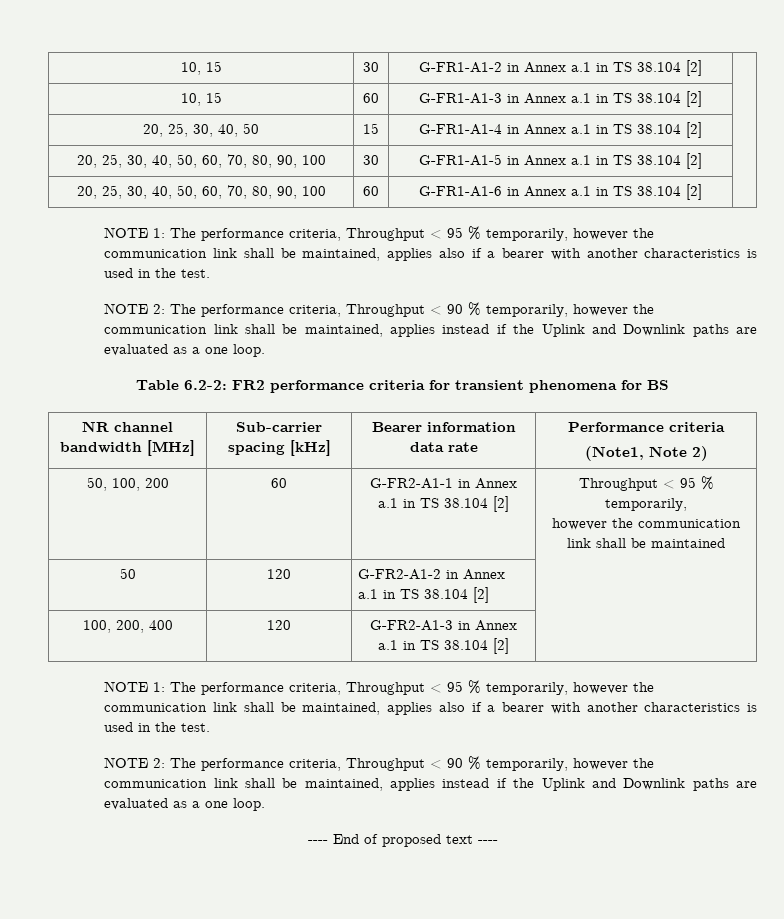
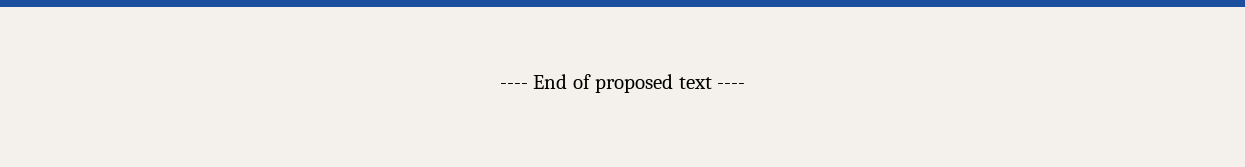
[180,61,222,75] [363,62,379,72] [419,60,702,76] [180,92,222,106] [363,93,379,103] [419,91,702,107] [143,123,259,137] [363,123,379,134] [419,122,702,138] [76,154,326,168] [363,155,379,165] [419,153,702,169] [76,185,326,199] [363,186,379,196] [419,184,702,200] [104,226,655,241] [104,248,757,261] [104,268,211,278] [104,302,655,317] [104,324,757,337] [104,344,266,357] [136,380,669,393] [82,421,173,432] [60,440,195,456] [236,422,322,432] [227,440,331,456] [371,422,516,432] [409,442,478,452] [568,422,725,432] [584,446,708,461] [86,477,169,491] [271,478,287,488] [370,478,517,489] [378,496,509,512] [578,476,714,491] [605,498,687,511] [552,518,741,530] [567,538,725,548] [119,568,136,579] [267,569,291,579] [357,569,505,580] [357,587,489,603] [82,620,173,633] [267,620,291,630] [370,620,517,631] [378,638,509,654] [104,680,655,695] [104,702,757,715] [104,722,211,732] [104,756,655,771] [104,778,757,791] [104,798,266,811] 10, 15 | 30 | G-FR1-A1-2 in Annex a.1 in TS 38.104 [2] | // 10, 15 | 60 | G-FR1-A1-3 in Annex a.1 in TS 38.104 [2] | // 20, 25, 30, 40, 50 | 15 | G-FR1-A1-4 in Annex a.1 in TS 38.104 [2] | // 20, 25, 30, 40, 50, 60, 70, 80, 90, 100 | 30 | G-FR1-A1-5 in Annex a.1 in TS 38.104 [2] | // 20, 25, 30, 40, 50, 60, 70, 80, 90, 100 | 60 | G-FR1-A1-6 in Annex a.1 in TS 38.104 [2] | // NOTE 1: The performance criteria, Throughput < 95 % temporarily, however the communication link shall be maintained, applies also if a bearer with another characteristics is used in the test. // NOTE 2: The performance criteria, Throughput < 90 % temporarily, however the communication link shall be maintained, applies instead if the Uplink and Downlink paths are evaluated as a one loop. // Table 6.2-2: FR2 performance criteria for transient phenomena for BS // NR channel bandwidth [MHz] | Sub-carrier spacing [kHz] | Bearer information data rate | Performance criteria // (Note1, Note 2) // 50, 100, 200 | 60 | G-FR2-A1-1 in Annex a.1 in TS 38.104 [2] | Throughput < 95 % temporarily, // however the communication link shall be maintained // 50 | 120 | G-FR2-A1-2 in Annex a.1 in TS 38.104 [2] | // 100, 200, 400 | 120 | G-FR2-A1-3 in Annex a.1 in TS 38.104 [2] | // NOTE 1: The performance criteria, Throughput < 95 % temporarily, however the communication link shall be maintained, applies also if a bearer with another characteristics is used in the test. // NOTE 2: The performance criteria, Throughput < 90 % temporarily, however the communication link shall be maintained, applies instead if the Uplink and Downlink paths are evaluated as a one loop. // -> (499, 86) none

